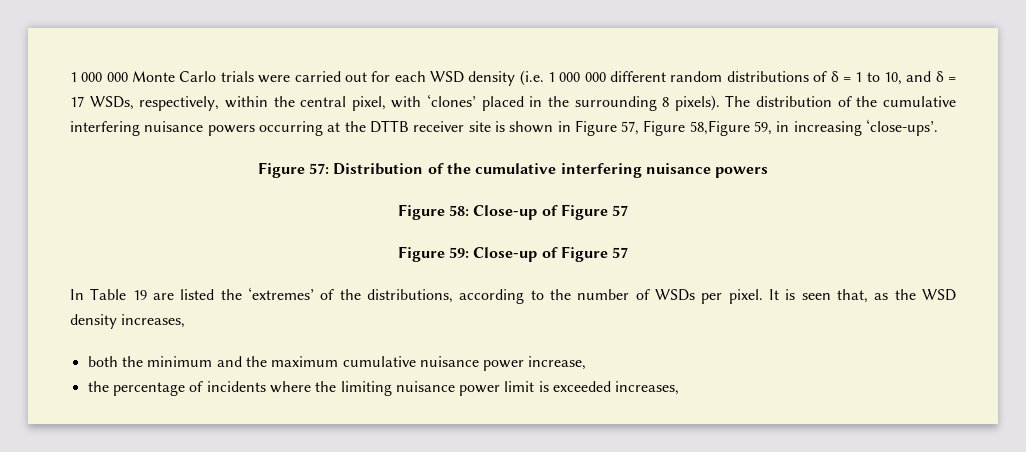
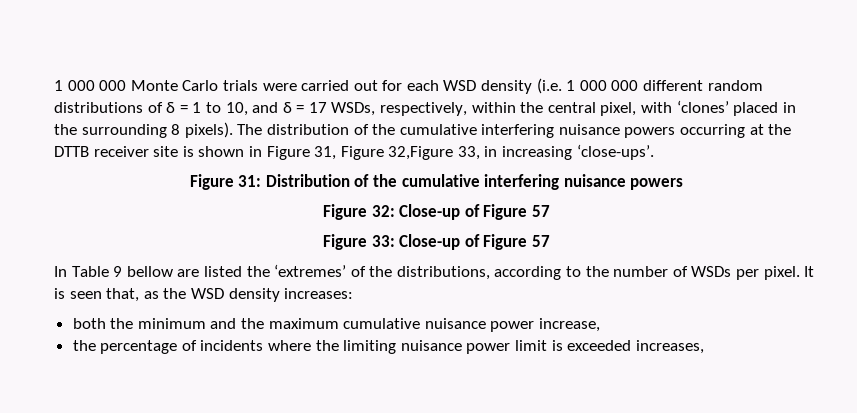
[621,120,773,136] 57, Figure 58,Figure 59, -> [314,146,480,160] 31, Figure 32,Figure 33,
[309,163,330,174] 57: -> [238,175,262,187] 31:
[449,205,470,216] 58: -> [371,205,395,217] 32:
[449,247,470,258] 59: -> [371,235,395,247] 33:
[132,290,147,300] 19 -> [113,266,173,277] 9 bellow
[121,314,186,328] increases, -> [284,288,354,299] increases:

